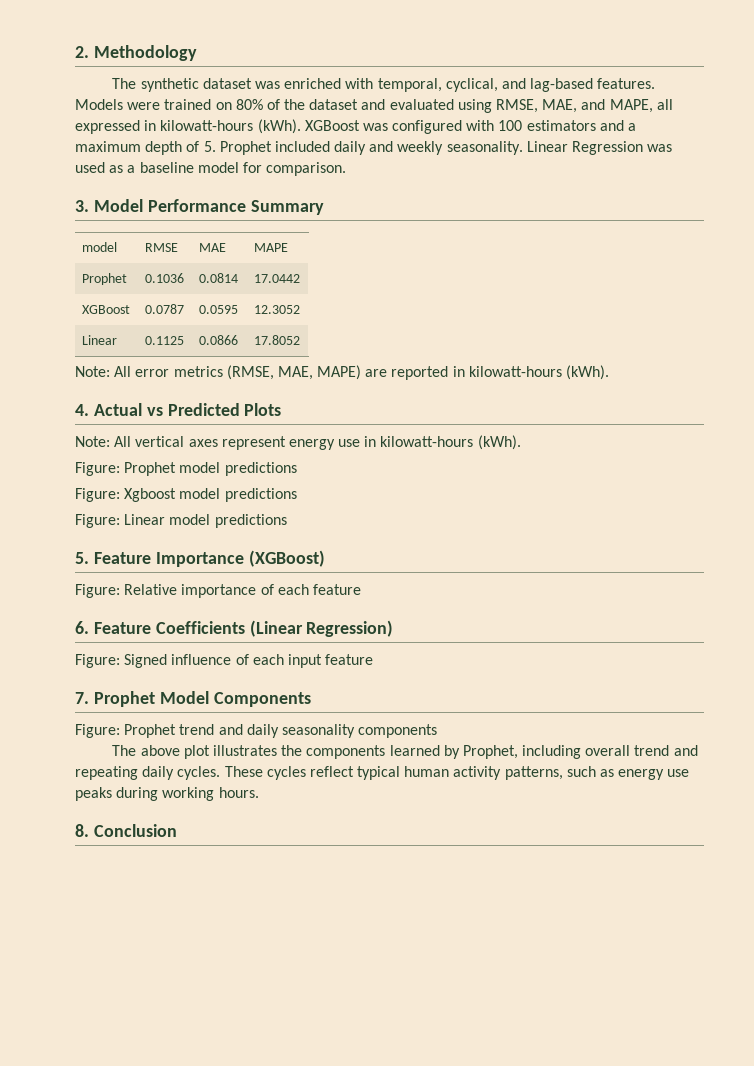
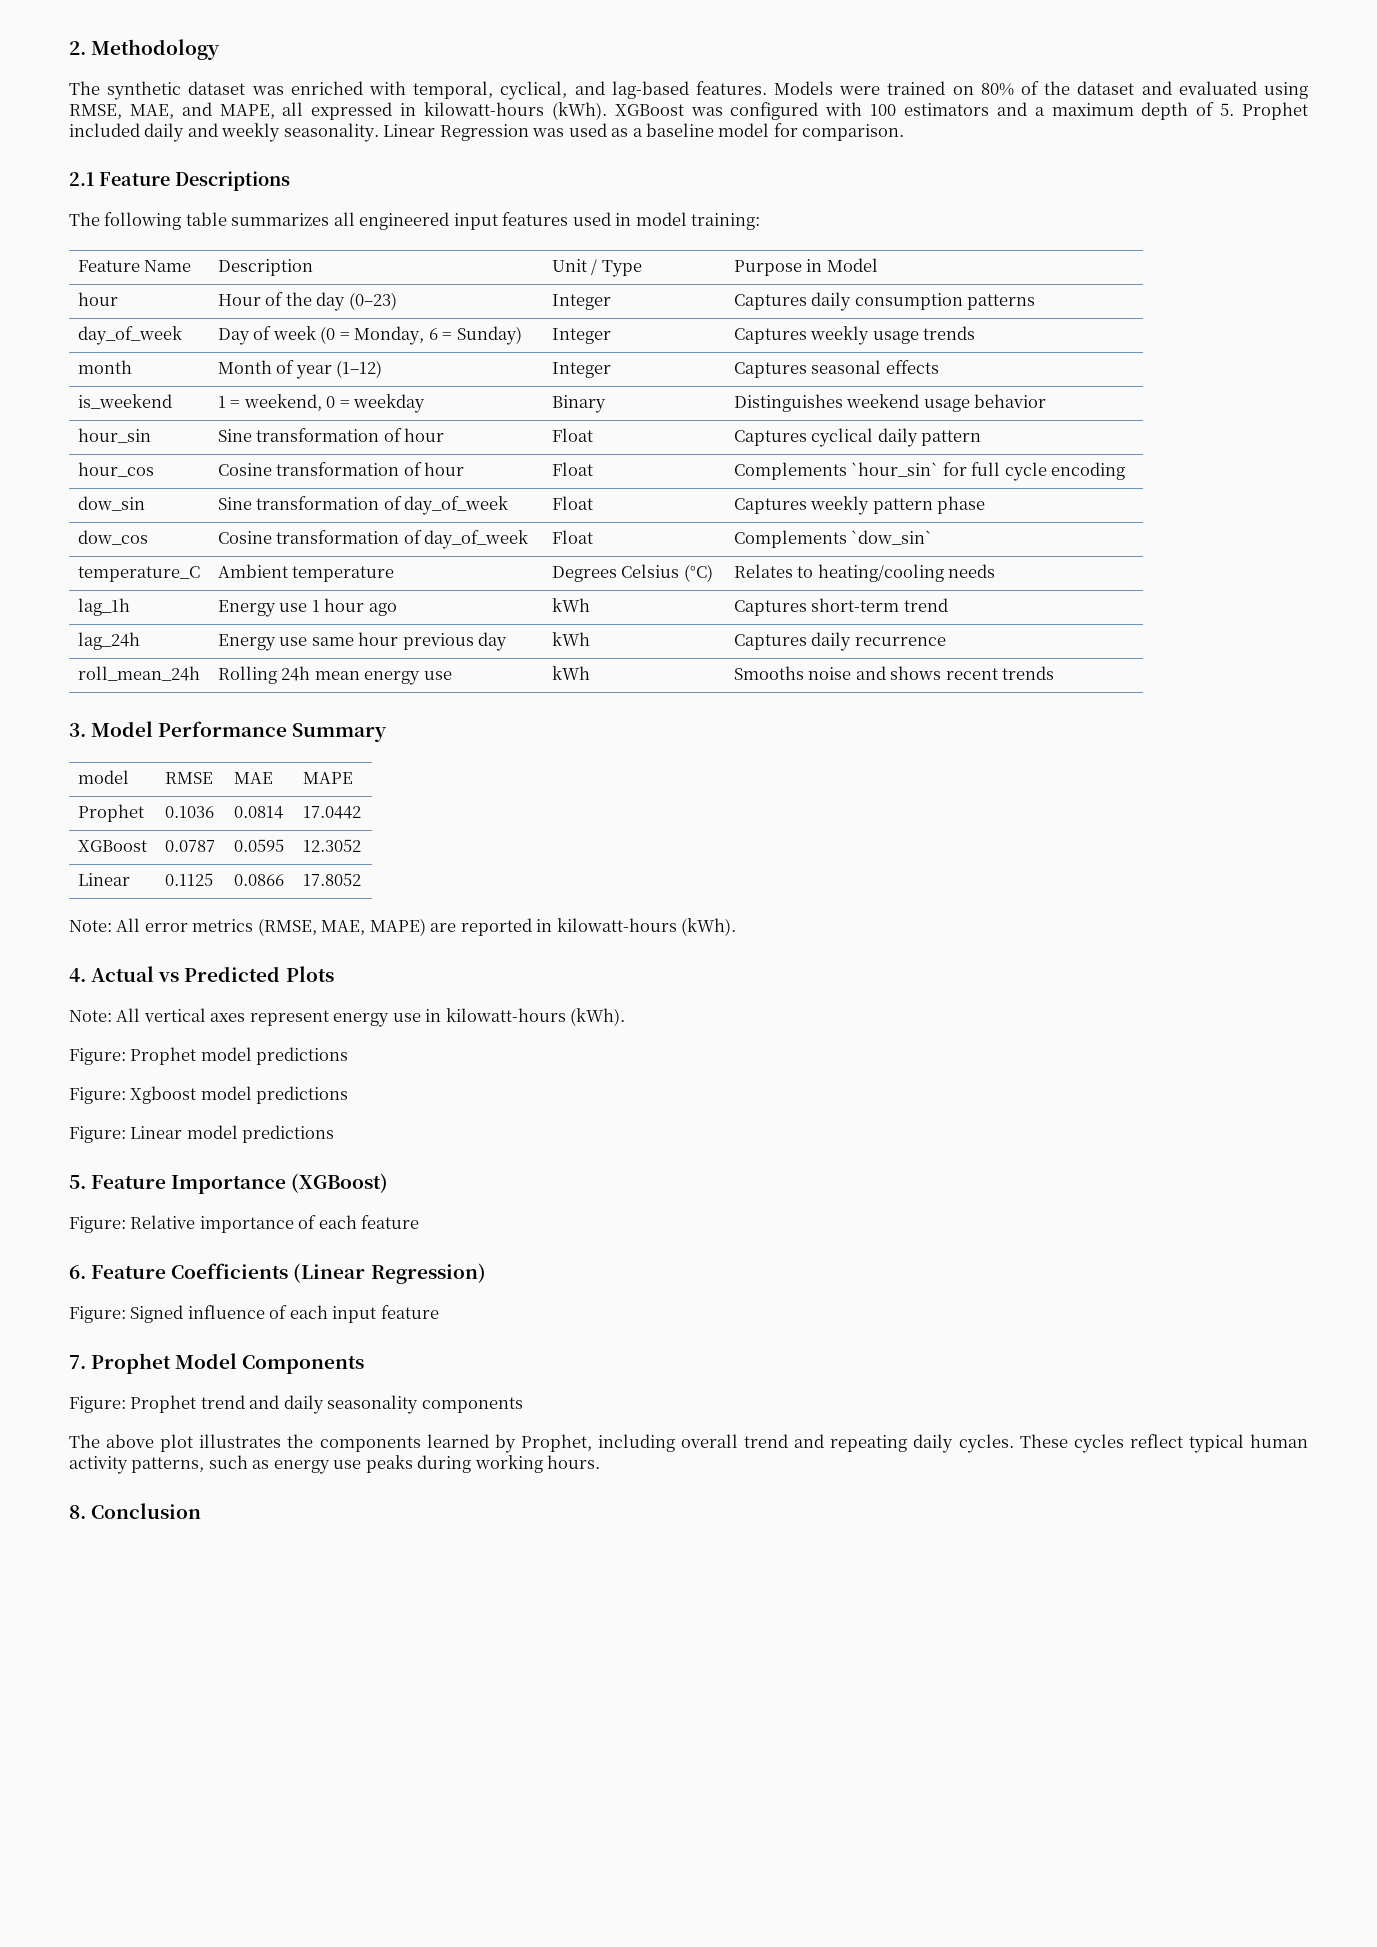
(347, 169) none -> [69,171,290,191] [69,212,761,230] [77,260,192,272] [217,259,313,276] [551,259,642,277] [733,258,878,276] [77,292,118,306] [217,292,397,311] [551,294,611,310] [733,292,1036,311] [77,326,182,345] [217,326,522,345] [551,328,611,344] [733,326,976,345] [77,360,132,374] [217,360,383,379] [551,362,611,378] [733,360,939,378] [77,394,172,409] [217,394,426,413] [551,395,606,413] [733,394,1047,412] [77,428,151,443] [217,428,445,442] [551,428,593,442] [733,428,982,447] [77,462,154,477] [217,462,465,476] [551,462,593,476] [733,462,1126,481] [77,496,145,511] [217,496,509,515] [551,496,593,510] [733,496,986,515] [77,530,148,545] [217,530,529,549] [551,530,593,544] [733,530,933,548] [77,566,200,582] [217,564,395,582] [551,564,713,582] [733,564,996,582] [77,598,130,616] [217,598,397,617] [551,598,590,612] [733,598,948,616] [77,632,140,650] [217,632,508,651] [551,632,590,646] [733,632,946,651] [77,666,200,681] [217,666,452,685] [551,666,590,680] [733,666,1055,680] // 2.1 Feature Descriptions // The following table summarizes all engineered input features used in model training: // Feature Name | Description | Unit / Type | Purpose in Model // hour | Hour of the day (0–23) | Integer | Captures daily consumption patterns // day_of_week | Day of week (0 = Monday, 6 = Sunday) | Integer | Captures weekly usage trends // month | Month of year (1–12) | Integer | Captures seasonal effects // is_weekend | 1 = weekend, 0 = weekday | Binary | Distinguishes weekend usage behavior // hour_sin | Sine transformation of hour | Float | Captures cyclical daily pattern // hour_cos | Cosine transformation of hour | Float | Complements `hour_sin` for full cycle encoding // dow_sin | Sine transformation of day_of_week | Float | Captures weekly pattern phase // dow_cos | Cosine transformation of day_of_week | Float | Complements `dow_sin` // temperature_C | Ambient temperature | Degrees Celsius (°C) | Relates to heating/cooling needs // lag_1h | Energy use 1 hour ago | kWh | Captures short-term trend // lag_24h | Energy use same hour previous day | kWh | Captures daily recurrence // roll_mean_24h | Rolling 24h mean energy use | kWh | Smooths noise and shows recent trends

